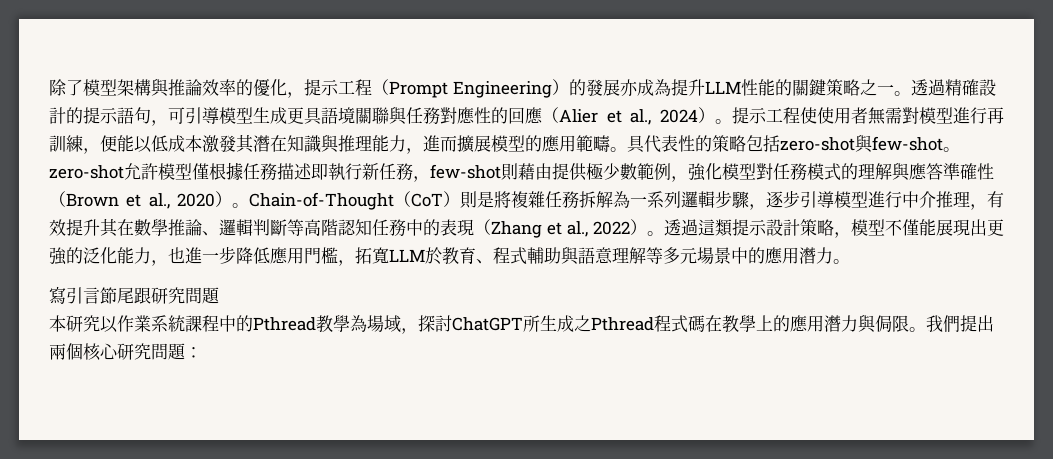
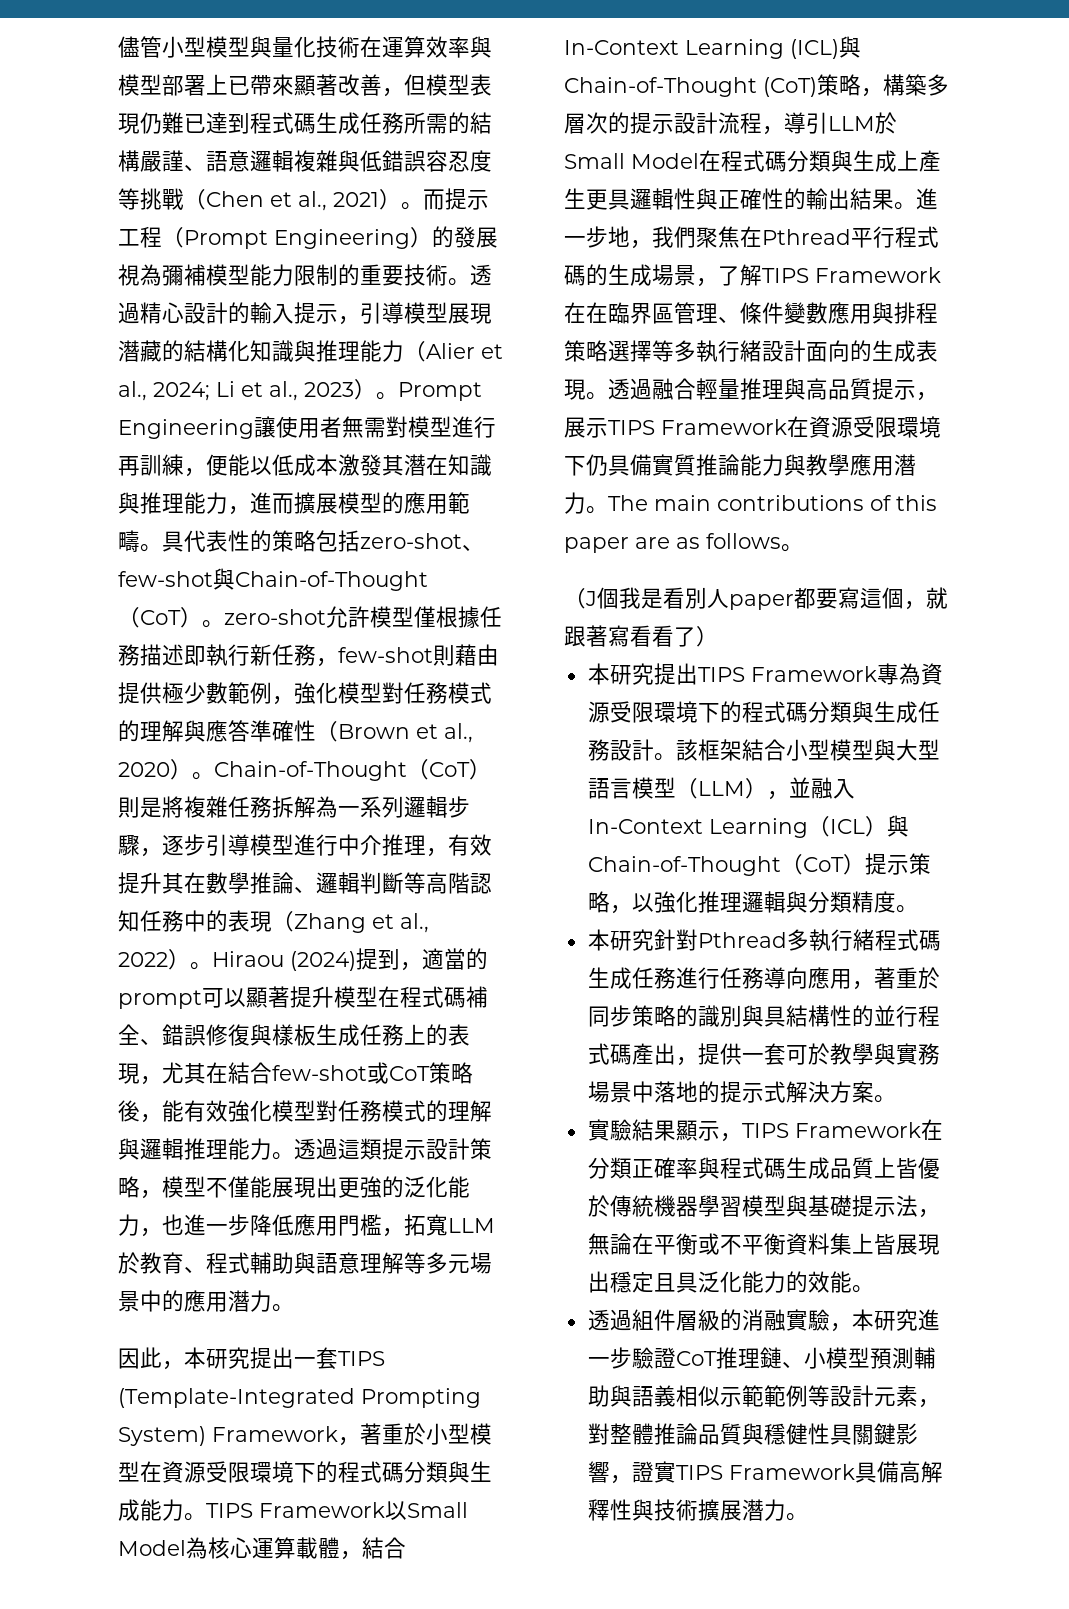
[49,79,304,98] 除了模型架構與推論效率的優化， -> [118,36,492,58] [118,74,492,97] [118,112,492,134] [118,150,492,172] [118,188,445,211] 儘管小型模型與量化技術在運算效率與模型部署上已帶來顯著改善，但模型表現仍難已達到程式碼生成任務所需的結構嚴謹、語意邏輯複雜與低錯誤容忍度等挑戰（Chen et al., 2021）。而
[619,79,996,97] [49,107,817,126] 亦成為提升LLM性能的關鍵策略之一。透過精確設計的提示語句，可引導模型生成更具語境關聯與任務對應性的回應（Alier et al., 2024）。提示工程使 -> [118,264,492,286] [118,302,492,325] [118,340,503,362] [118,379,482,401] [118,416,276,439] 視為彌補模型能力限制的重要技術。透過精心設計的輸入提示，引導模型展現潛藏的結構化知識與推理能力（Alier et al., 2024; Li et al., 2023）。Prompt Engineering讓
[855,135,943,153] 與few-shot -> [462,544,484,551] [118,568,428,591] [118,607,202,628] 、few-shot與Chain-of-Thought（CoT）
(664, 233) none -> [212,948,488,971] [118,986,488,1009] [118,1024,470,1046] [118,1062,473,1085] [118,1100,492,1123] [118,1138,294,1160] Hiraou (2024)提到，適當的prompt可以顯著提升模型在程式碼補全、錯誤修復與樣板生成任務上的表現，尤其在結合few-shot或CoT策略後，能有效強化模型對任務模式的理解與邏輯推理能力。
[49,286,220,304] [49,315,994,334] [49,343,202,361] 寫引言節尾跟研究問題 // 本研究以作業系統課程中的Pthread教學為場域，探討ChatGPT所生成之Pthread程式碼在教學上的應用潛力與侷限。我們提出兩個核心研究問題： -> [118,1347,385,1370] [118,1388,481,1408] [118,1423,492,1446] [118,1461,492,1483] [118,1499,468,1521] [118,1537,406,1560] [564,36,861,59] [564,74,949,97] [564,112,897,135] [564,150,941,172] [564,188,938,210] [564,226,939,249] [564,264,941,287] [564,302,938,324] [564,340,938,362] [564,378,938,401] [564,416,941,438] [564,454,916,476] [564,492,937,514] [564,533,803,553] [564,587,948,610] [564,625,718,647] [587,663,943,685] [587,701,940,723] [587,739,940,761] [587,777,855,800] [587,815,909,838] [587,853,931,876] [587,891,918,914] [587,929,941,951] [587,967,940,990] [587,1005,940,1027] [587,1043,940,1066] [587,1081,896,1103] [587,1119,943,1142] [587,1157,940,1179] [587,1195,940,1218] [587,1233,940,1255] [587,1271,874,1293] [587,1309,940,1332] [587,1347,936,1369] [587,1385,940,1408] [587,1423,918,1445] [587,1461,943,1484] [587,1499,808,1521] 因此，本研究提出一套TIPS (Template-Integrated Prompting System) Framework，著重於小型模型在資源受限環境下的程式碼分類與生成能力。TIPS Framework以Small Model為核心運算載體，結合In-Context Learning (ICL)與Chain-of-Thought (CoT)策略，構築多層次的提示設計流程，導引LLM於Small Model在程式碼分類與生成上產生更具邏輯性與正確性的輸出結果。進一步地，我們聚焦在Pthread平行程式碼的生成場景，了解TIPS Framework在在臨界區管理、條件變數應用與排程策略選擇等多執行緒設計面向的生成表現。透過融合輕量推理與高品質提示，展示TIPS Framework在資源受限環境下仍具備實質推論能力與教學應用潛力。The main contributions of this paper are as follows。 // （J個我是看別人paper都要寫這個，就跟著寫看看了） // 本研究提出TIPS Framework專為資源受限環境下的程式碼分類與生成任務設計。該框架結合小型模型與大型語言模型（LLM），並融入In-Context Learning（ICL）與Chain-of-Thought（CoT）提示策略，以強化推理邏輯與分類精度。 // 本研究針對Pthread多執行緒程式碼生成任務進行任務導向應用，著重於同步策略的識別與具結構性的並行程式碼產出，提供一套可於教學與實務場景中落地的提示式解決方案。 // 實驗結果顯示，TIPS Framework在分類正確率與程式碼生成品質上皆優於傳統機器學習模型與基礎提示法，無論在平衡或不平衡資料集上皆展現出穩定且具泛化能力的效能。 // 透過組件層級的消融實驗，本研究進一步驗證CoT推理鏈、小模型預測輔助與語義相似示範範例等設計元素，對整體推論品質與穩健性具關鍵影響，證實TIPS Framework具備高解釋性與技術擴展潛力。

